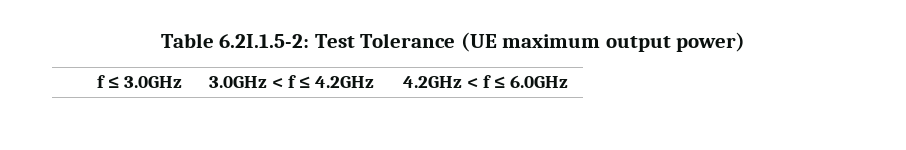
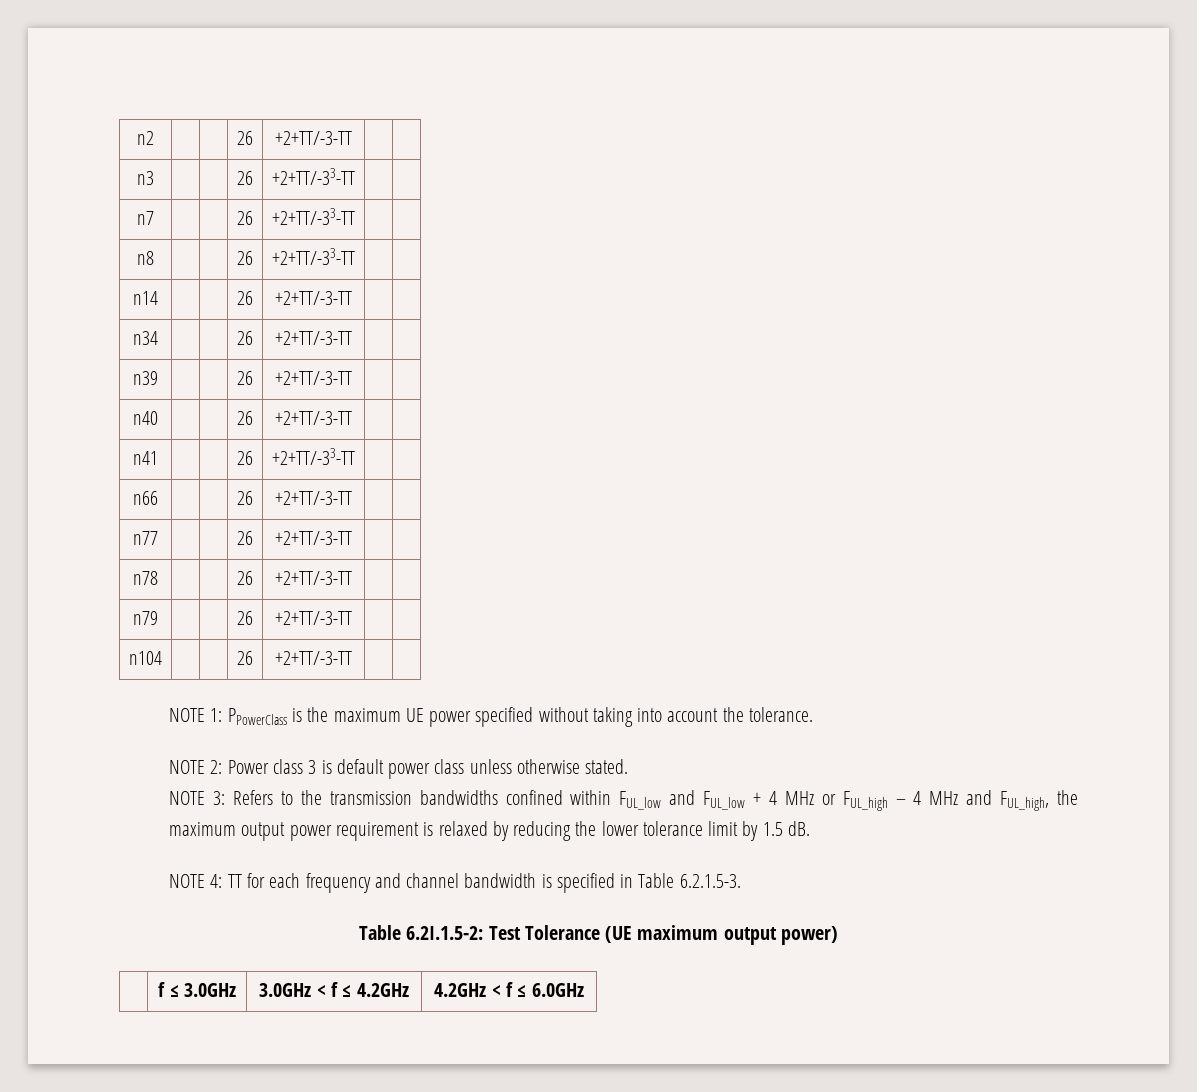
(160, 40) none -> [137,131,154,145] [237,131,253,145] [275,131,353,145] [137,171,154,185] [237,171,253,185] [272,168,356,185] [137,211,154,225] [237,211,253,225] [272,208,356,225] [137,251,154,265] [237,251,253,265] [272,248,356,265] [133,291,158,305] [237,291,253,305] [275,291,353,305] [133,331,158,345] [237,331,253,345] [275,331,353,345] [133,371,158,385] [237,371,253,385] [275,371,353,385] [133,411,158,425] [237,411,253,425] [275,411,353,425] [133,451,158,465] [237,451,253,465] [272,448,356,465] [133,491,158,505] [237,491,253,505] [275,491,353,505] [133,531,158,545] [237,531,253,545] [275,531,353,545] [133,571,158,585] [237,571,253,585] [275,571,353,585] [133,611,158,625] [237,611,253,625] [275,611,353,625] [129,651,162,665] [237,651,253,665] [275,651,353,665] [169,707,813,727] [169,759,629,779] [169,790,1079,811] [169,821,810,841] [169,873,741,893] n2 | | | 26 | +2+TT/-3-TT | | // n3 | | | 26 | +2+TT/-33-TT | | // n7 | | | 26 | +2+TT/-33-TT | | // n8 | | | 26 | +2+TT/-33-TT | | // n14 | | | 26 | +2+TT/-3-TT | | // n34 | | | 26 | +2+TT/-3-TT | | // n39 | | | 26 | +2+TT/-3-TT | | // n40 | | | 26 | +2+TT/-3-TT | | // n41 | | | 26 | +2+TT/-33-TT | | // n66 | | | 26 | +2+TT/-3-TT | | // n77 | | | 26 | +2+TT/-3-TT | | // n78 | | | 26 | +2+TT/-3-TT | | // n79 | | | 26 | +2+TT/-3-TT | | // n104 | | | 26 | +2+TT/-3-TT | | // NOTE 1: PPowerClass is the maximum UE power specified without taking into account the tolerance. // NOTE 2: Power class 3 is default power class unless otherwise stated. // NOTE 3: Refers to the transmission bandwidths confined within FUL_low and FUL_low + 4 MHz or FUL_high – 4 MHz and FUL_high, the maximum output power requirement is relaxed by reducing the lower tolerance limit by 1.5 dB. // NOTE 4: TT for each frequency and channel bandwidth is specified in Table 6.2.1.5-3. //

